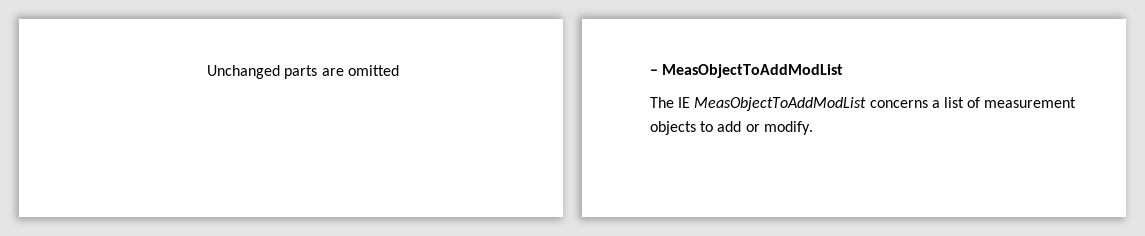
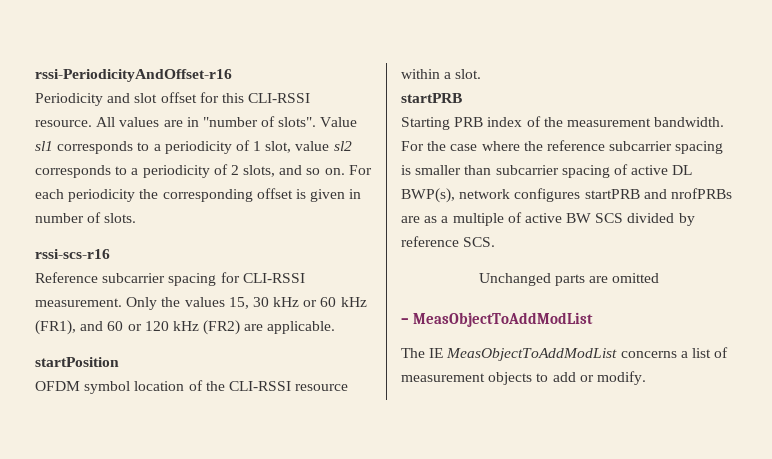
(207, 72) none -> [35,69,232,82] [35,92,311,106] [35,116,358,127] [35,140,352,154] [35,164,372,178] [35,188,362,202] [35,212,137,223] [35,249,110,259] [35,272,305,286] [35,297,367,310] [35,320,336,335] [35,357,119,367] [35,380,349,394] [401,69,482,79] [401,93,462,103] [401,116,725,130] [401,140,724,154] [401,164,693,178] [401,188,732,203] [401,212,695,226] [401,236,496,247] rssi-PeriodicityAndOffset-r16 // Periodicity and slot offset for this CLI-RSSI resource. All values are in "number of slots". Value sl1 corresponds to a periodicity of 1 slot, value sl2 corresponds to a periodicity of 2 slots, and so on. For each periodicity the corresponding offset is given in number of slots. // rssi-scs-r16 // Reference subcarrier spacing for CLI-RSSI measurement. Only the values 15, 30 kHz or 60 kHz (FR1), and 60 or 120 kHz (FR2) are applicable. // startPosition // OFDM symbol location of the CLI-RSSI resource within a slot. // startPRB // Starting PRB index of the measurement bandwidth. For the case where the reference subcarrier spacing is smaller than subcarrier spacing of active DL BWP(s), network configures startPRB and nrofPRBs are as a multiple of active BW SCS divided by reference SCS. //

